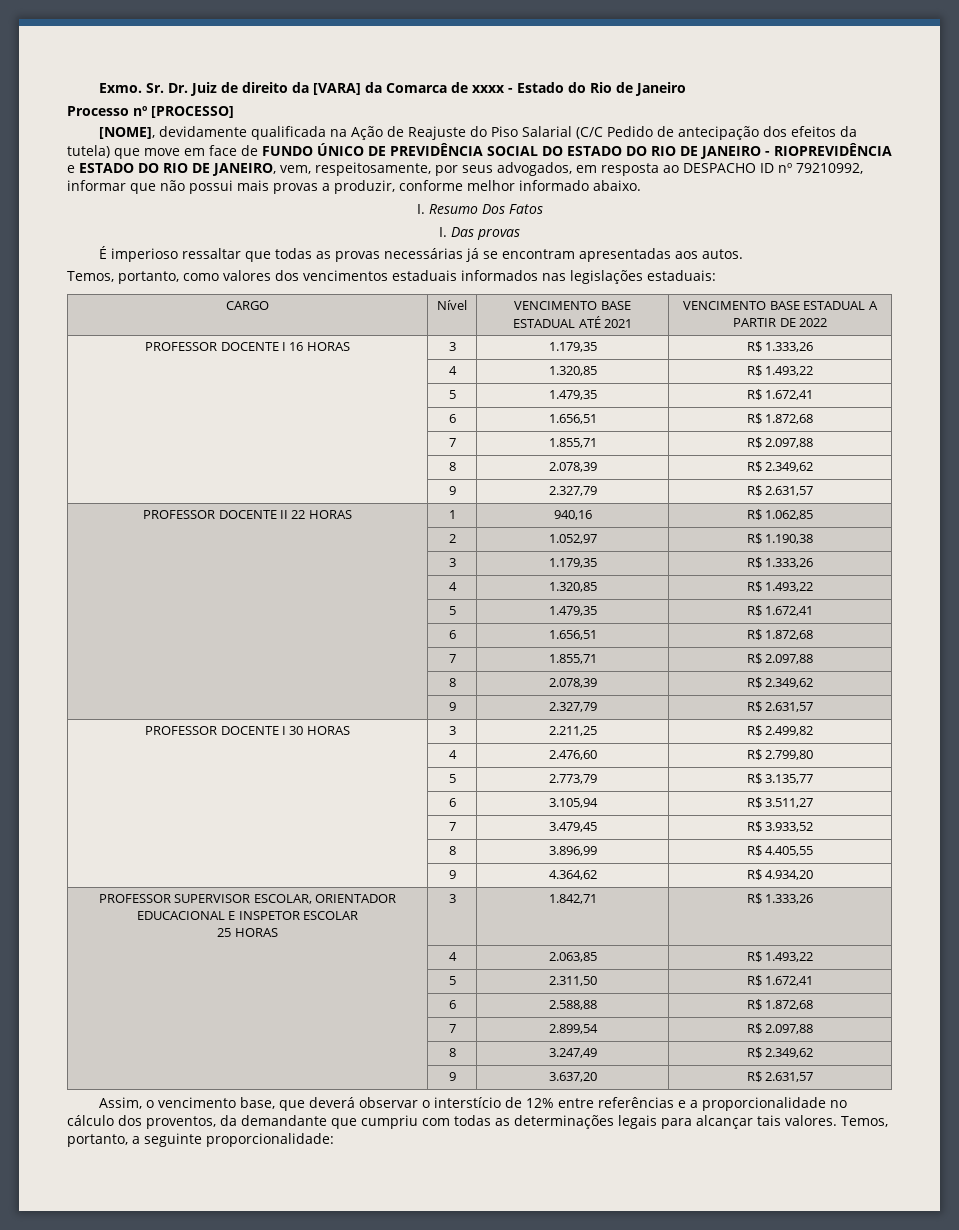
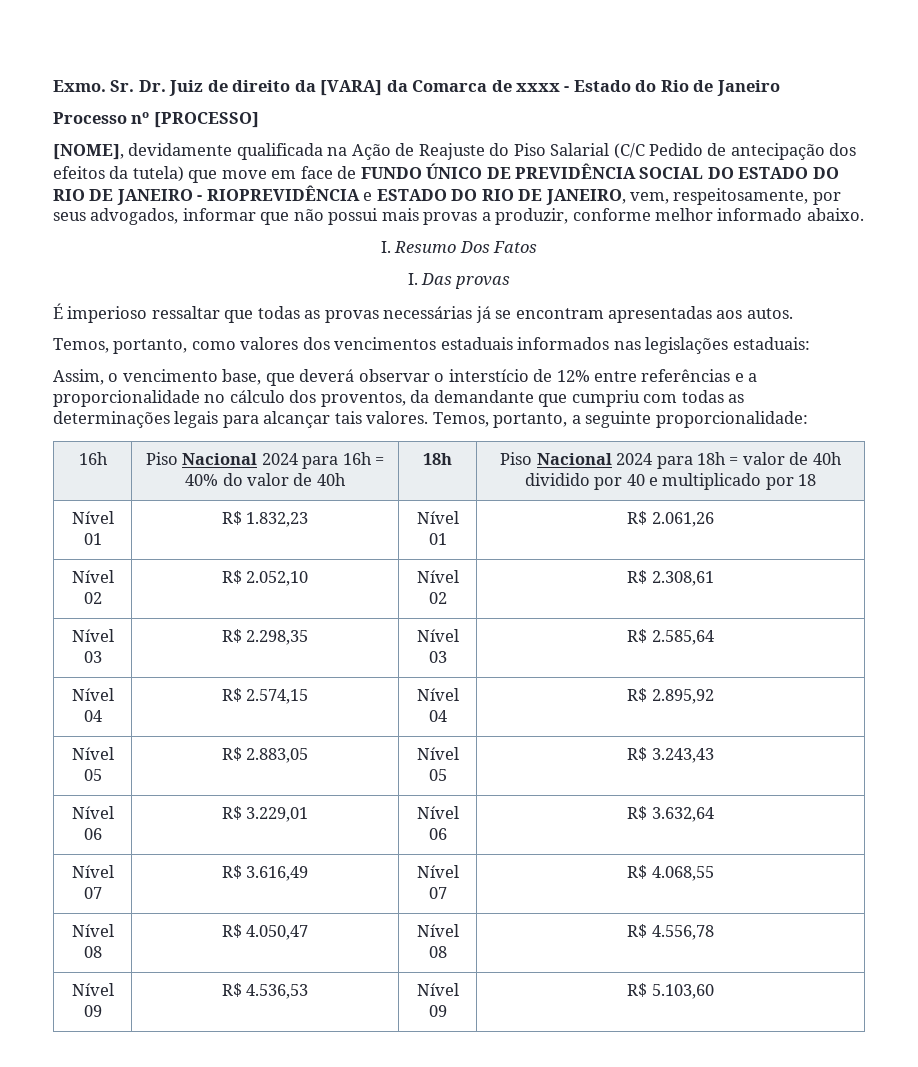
[575,163,863,176] em resposta ao DESPACHO ID nº 79210992, -> (179, 216) none
[226,301,269,310] [437,300,467,310] [514,301,631,310] [513,316,632,328] [683,301,878,310] [733,318,827,327] [145,342,350,351] [448,342,456,351] [548,342,597,352] [746,341,814,352] [448,366,457,375] [548,366,597,376] [746,365,814,376] [448,390,456,399] [548,390,597,400] [746,389,814,400] [448,414,456,423] [548,414,597,424] [746,413,814,424] [448,438,456,447] [548,438,597,448] [746,437,814,448] [448,462,456,471] [548,462,597,472] [746,461,814,472] [448,486,456,495] [548,486,597,496] [746,485,814,496] [143,510,352,519] [448,510,456,519] [553,510,592,520] [746,509,814,520] [448,534,456,543] [548,534,597,544] [746,533,814,544] [448,558,456,567] [548,558,597,568] [746,557,814,568] [448,582,457,591] [548,582,597,592] [746,581,814,592] [448,606,456,615] [548,606,597,616] [746,605,814,616] [448,630,456,639] [548,630,597,640] [746,629,814,640] [448,654,456,663] [548,654,597,664] [746,653,814,664] [448,678,456,687] [548,678,597,688] [746,677,814,688] [448,702,456,711] [548,702,597,712] [746,701,814,712] [145,726,350,735] [448,726,456,735] [548,726,597,736] [746,725,814,736] [448,750,457,759] [548,750,597,760] [746,749,814,760] [448,774,456,783] [548,774,597,784] [746,773,814,784] [448,798,456,807] [548,798,598,808] [746,797,814,808] [448,822,456,831] [548,822,597,832] [746,821,814,832] [448,846,456,855] [548,846,597,856] [746,845,814,856] [448,870,456,879] [548,870,597,880] [746,869,814,880] [98,894,397,904] [136,911,359,920] [217,928,278,937] [448,894,456,903] [548,894,597,904] [746,893,814,904] [448,952,457,961] [548,952,597,962] [746,951,814,962] [448,976,456,985] [548,976,597,986] [746,975,814,986] [448,1000,456,1009] [548,1000,597,1010] [746,999,814,1010] [448,1024,456,1033] [548,1024,598,1034] [746,1023,814,1034] [448,1048,456,1057] [548,1048,597,1058] [746,1047,814,1058] [448,1072,456,1081] [548,1072,597,1082] [746,1071,814,1082] // CARGO | Nível | VENCIMENTO BASE ESTADUAL ATÉ 2021 | VENCIMENTO BASE ESTADUAL A PARTIR DE 2022 // PROFESSOR DOCENTE I 16 HORAS | 3 | 1.179,35 | R$ 1.333,26 // | 4 | 1.320,85 | R$ 1.493,22 // | 5 | 1.479,35 | R$ 1.672,41 // | 6 | 1.656,51 | R$ 1.872,68 // | 7 | 1.855,71 | R$ 2.097,88 // | 8 | 2.078,39 | R$ 2.349,62 // | 9 | 2.327,79 | R$ 2.631,57 // PROFESSOR DOCENTE II 22 HORAS | 1 | 940,16 | R$ 1.062,85 // | 2 | 1.052,97 | R$ 1.190,38 // | 3 | 1.179,35 | R$ 1.333,26 // | 4 | 1.320,85 | R$ 1.493,22 // | 5 | 1.479,35 | R$ 1.672,41 // | 6 | 1.656,51 | R$ 1.872,68 // | 7 | 1.855,71 | R$ 2.097,88 // | 8 | 2.078,39 | R$ 2.349,62 // | 9 | 2.327,79 | R$ 2.631,57 // PROFESSOR DOCENTE I 30 HORAS | 3 | 2.211,25 | R$ 2.499,82 // | 4 | 2.476,60 | R$ 2.799,80 // | 5 | 2.773,79 | R$ 3.135,77 // | 6 | 3.105,94 | R$ 3.511,27 // | 7 | 3.479,45 | R$ 3.933,52 // | 8 | 3.896,99 | R$ 4.405,55 // | 9 | 4.364,62 | R$ 4.934,20 // PROFESSOR SUPERVISOR ESCOLAR, ORIENTADOR EDUCACIONAL E INSPETOR ESCOLAR // 25 HORAS | 3 | 1.842,71 | R$ 1.333,26 // | 4 | 2.063,85 | R$ 1.493,22 // | 5 | 2.311,50 | R$ 1.672,41 // | 6 | 2.588,88 | R$ 1.872,68 // | 7 | 2.899,54 | R$ 2.097,88 // | 8 | 3.247,49 | R$ 2.349,62 // | 9 | 3.637,20 | R$ 2.631,57 -> (810, 343) none
(334, 1140) none -> [78,452,108,465] [145,452,385,469] [185,473,346,486] [422,453,452,465] [500,452,842,469] [524,473,817,490] [71,511,114,524] [83,533,102,545] [221,511,309,527] [416,511,459,524] [428,533,447,545] [627,511,714,527] [71,570,114,583] [83,592,102,604] [221,570,309,586] [416,570,459,583] [428,592,447,604] [627,570,714,586] [71,629,114,642] [83,651,102,663] [221,629,309,645] [416,629,459,642] [428,651,447,663] [627,629,714,645] [71,688,114,701] [83,710,102,722] [221,688,309,704] [416,688,459,701] [428,710,447,722] [627,688,714,704] [71,747,114,760] [83,769,102,781] [221,747,309,763] [416,747,459,760] [428,769,447,781] [627,747,714,763] [71,806,114,819] [83,828,102,840] [221,806,309,822] [416,806,459,819] [428,828,447,840] [627,806,714,822] [71,865,114,878] [83,887,102,899] [221,865,309,881] [416,865,459,878] [428,887,447,899] [627,865,714,881] [71,924,114,937] [83,946,102,958] [221,924,309,940] [416,924,459,937] [428,946,447,958] [627,924,714,940] [71,983,114,996] [83,1005,102,1017] [221,983,309,999] [416,983,459,996] [428,1005,447,1017] [627,983,714,999] // 16h | Piso Nacional 2024 para 16h = 40% do valor de 40h | 18h | Piso Nacional 2024 para 18h = valor de 40h dividido por 40 e multiplicado por 18 // Nível 01 | R$ 1.832,23 | Nível 01 | R$ 2.061,26 // Nível 02 | R$ 2.052,10 | Nível 02 | R$ 2.308,61 // Nível 03 | R$ 2.298,35 | Nível 03 | R$ 2.585,64 // Nível 04 | R$ 2.574,15 | Nível 04 | R$ 2.895,92 // Nível 05 | R$ 2.883,05 | Nível 05 | R$ 3.243,43 // Nível 06 | R$ 3.229,01 | Nível 06 | R$ 3.632,64 // Nível 07 | R$ 3.616,49 | Nível 07 | R$ 4.068,55 // Nível 08 | R$ 4.050,47 | Nível 08 | R$ 4.556,78 // Nível 09 | R$ 4.536,53 | Nível 09 | R$ 5.103,60

